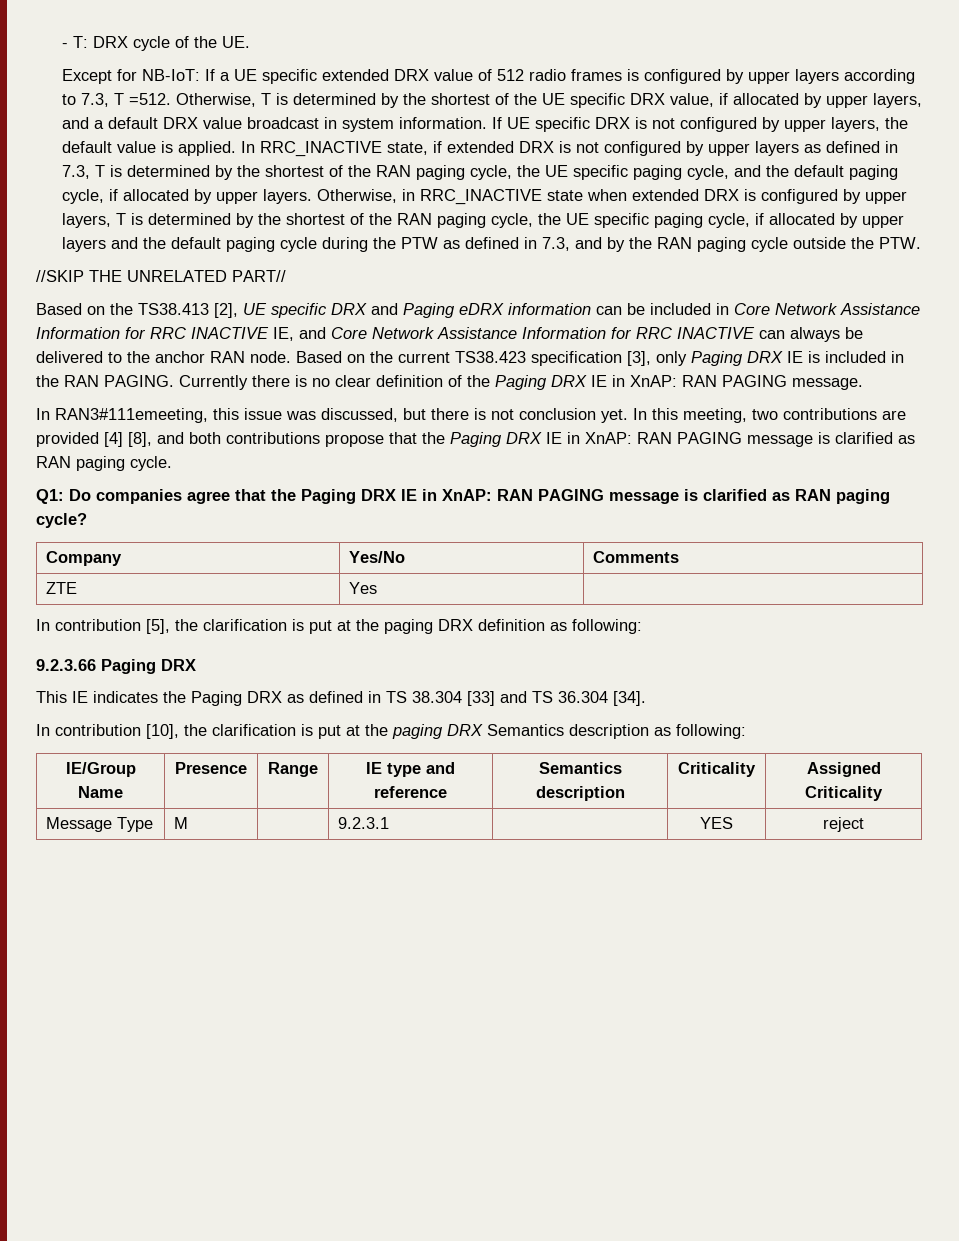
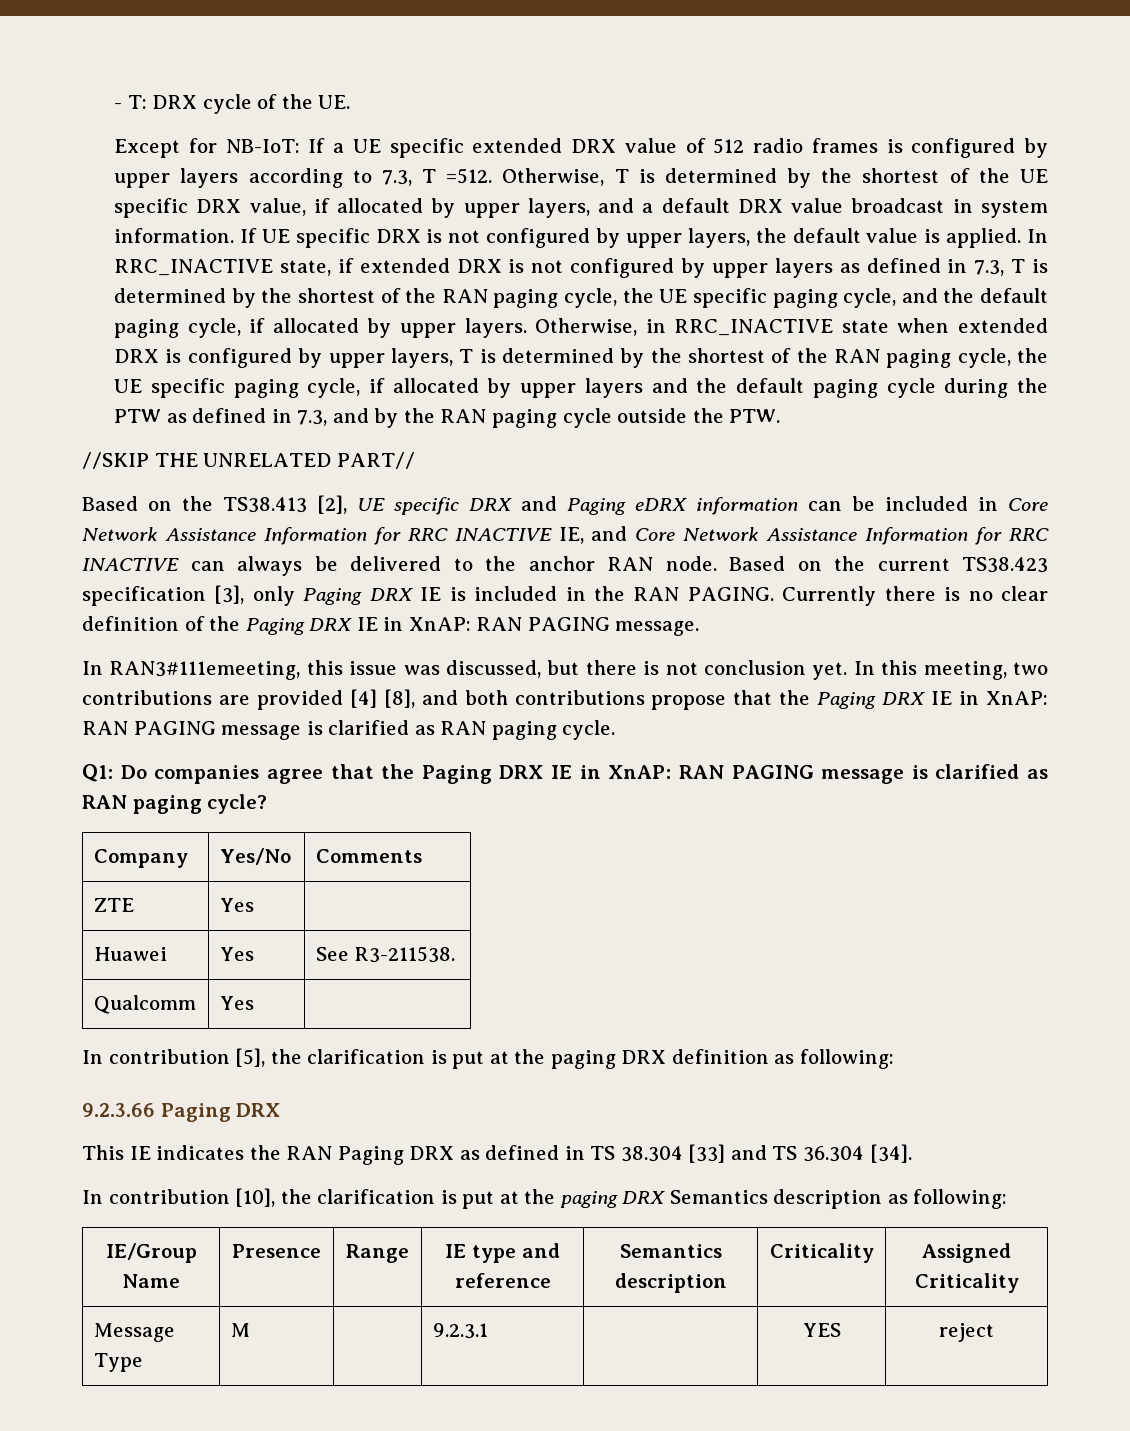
(378, 588) none -> [93,947,167,961] [219,947,254,961] [315,946,456,963] [93,995,196,1014] [219,996,254,1010] // Huawei | Yes | See R3-211538. // Qualcomm | Yes |
(186, 697) none -> [286,1146,333,1160] RAN

